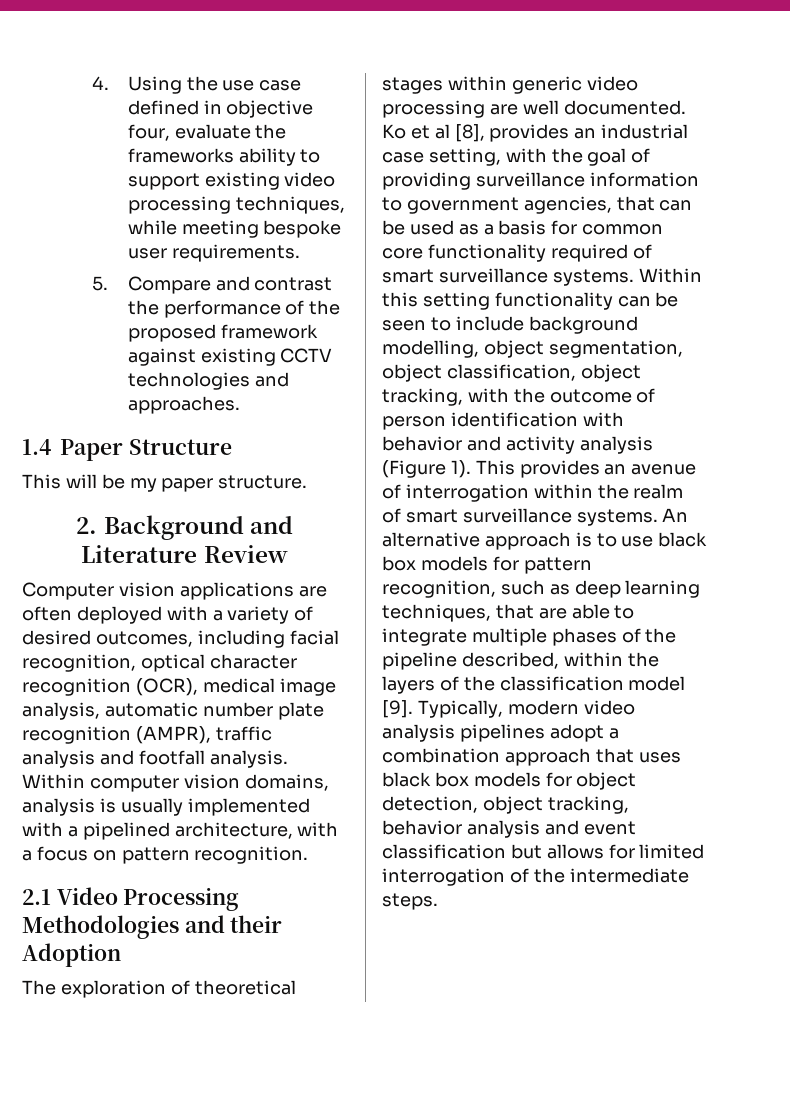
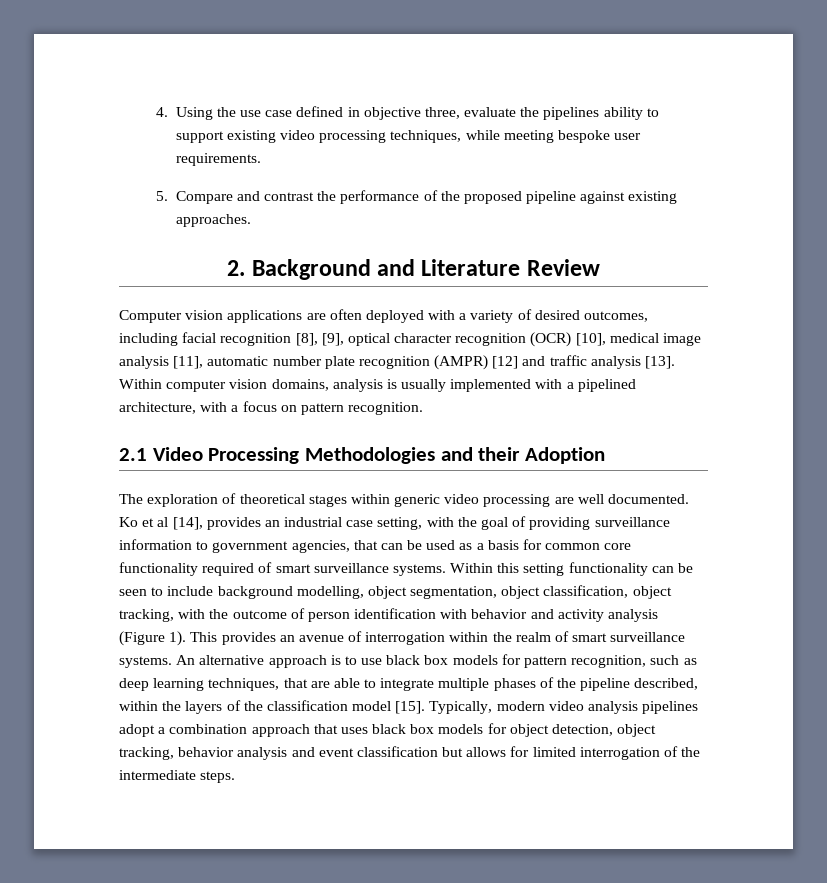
[127,124,170,141] four, -> [424,107,460,119] three,
[127,148,234,163] frameworks -> [543,107,600,120] pipelines
[220,324,318,339] framework -> [526,191,577,204] pipeline
[280,348,333,363] [127,372,289,390] [127,396,240,414] [22,439,232,461] [22,474,308,492] CCTV technologies and approaches. // 1.4 Paper Structure // This will be my paper structure. -> [175,214,251,227] approaches.
[22,654,297,672] [22,678,336,696] [22,702,324,720] [22,726,272,744] [22,750,288,768] recognition, optical character recognition (OCR), medical image analysis, automatic number plate recognition (AMPR), traffic analysis and footfall analysis. -> [220,332,702,347] [119,355,676,370] recognition [8], [9], optical character recognition (OCR) [10], medical image analysis [11], automatic number plate recognition (AMPR) [12] and traffic analysis [13].
[454,124,485,142] [8], -> [172,517,203,530] [14],
[382,700,413,718] [9]. -> [395,701,426,714] [15].

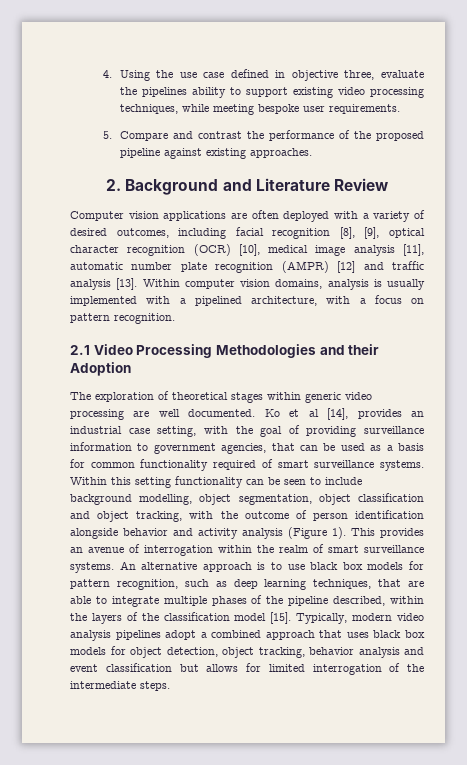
[604,543,632,550] core -> (135, 465) none
[543,585,629,598] classification, -> [357,493,424,502] [70,511,90,519] classification and
[440,609,468,619] with -> [70,528,118,539] alongside
[169,724,248,734] combination -> [211,630,262,638] combined

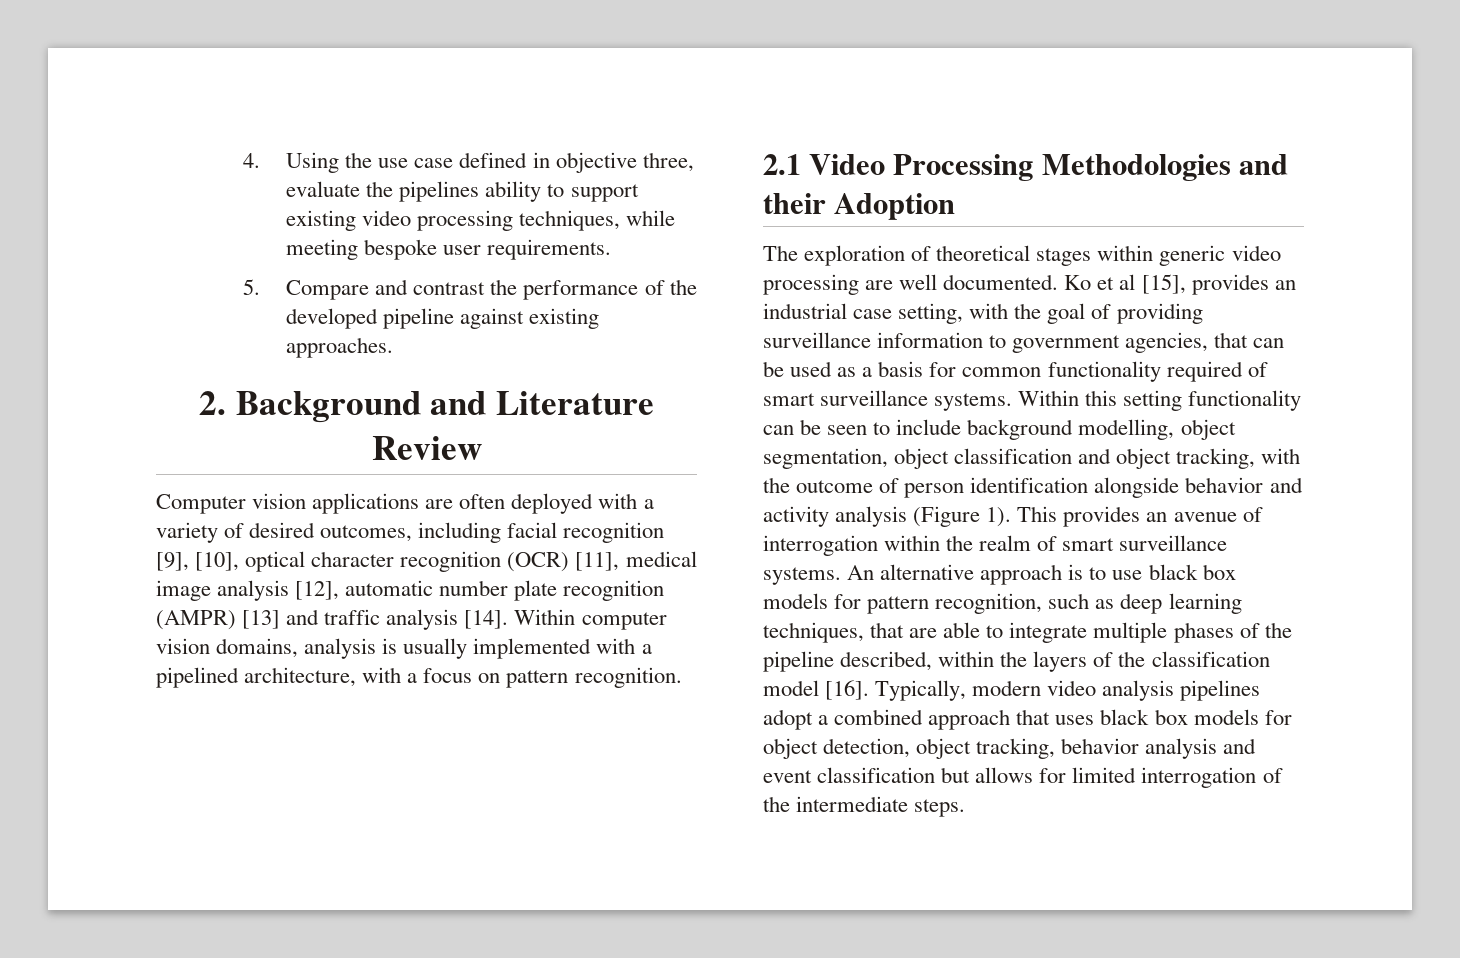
[376,131,425,141] proposed -> [286,308,379,329] developed
[339,227,380,239] [8], [9], -> [156,552,240,571] [9], [10],
[238,244,260,256] [10], -> [575,552,620,571] [11],
[402,244,424,256] [11], -> [295,581,340,600] [12],
[337,261,356,273] [12] -> [242,610,281,629] [13]
[116,278,138,290] [13]. -> [464,610,509,629] [14].
[327,408,349,420] [14], -> [1141,274,1186,294] [15],
[270,612,292,624] [15]. -> [825,680,870,700] [16].

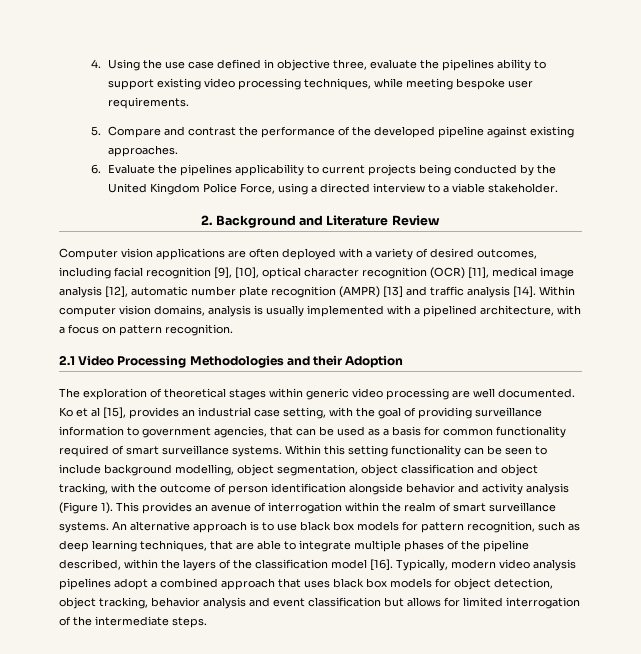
(394, 347) none -> [91,164,556,176] [107,183,558,195] // 6. Evaluate the pipelines applicability to current projects being conducted by the United Kingdom Police Force, using a directed interview to a viable stakeholder.

